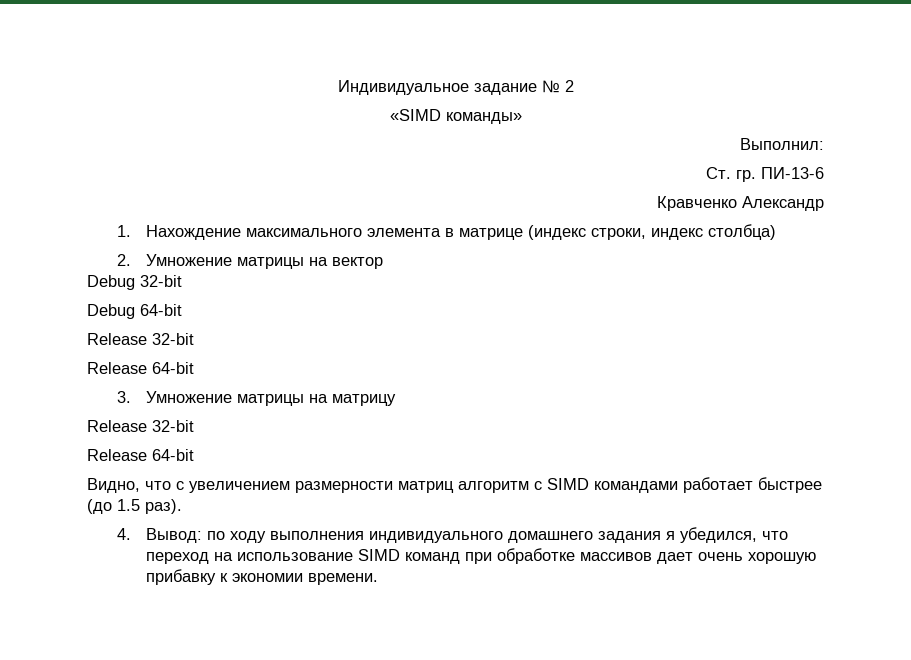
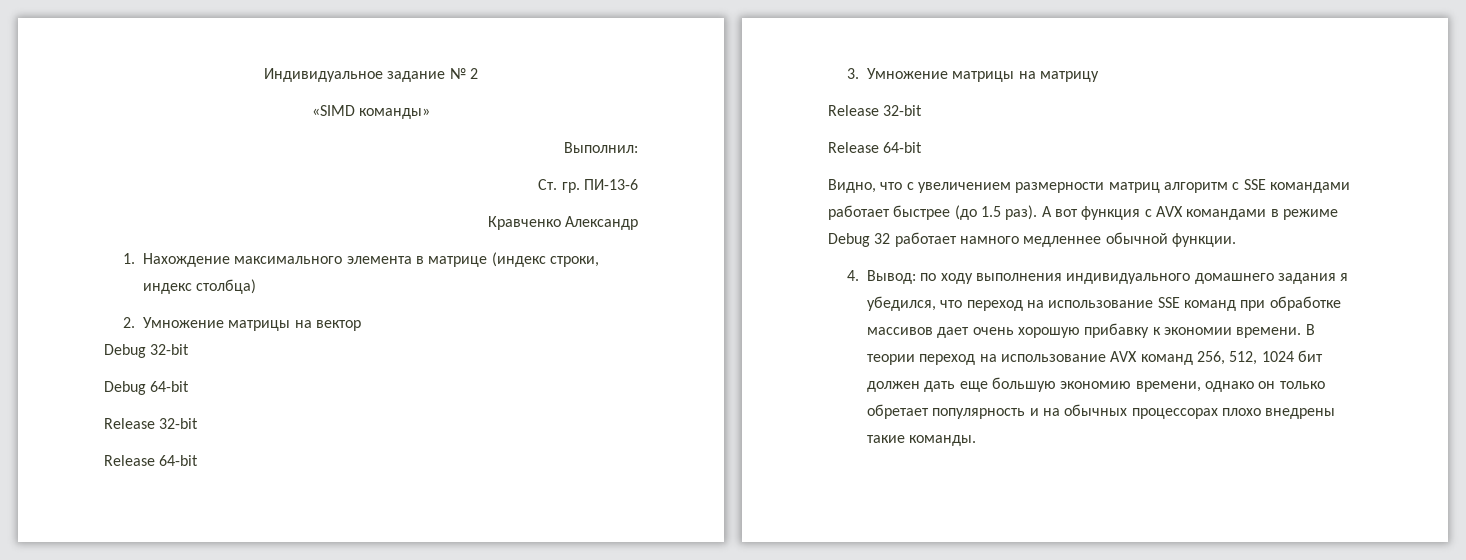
[547,478,589,490] SIMD -> [1243,179,1266,190] SSE
(182, 506) none -> [1041,206,1338,220] [828,232,1236,247] А вот функция с AVX командами в режиме Debug 32 работает намного медленнее обычной функции.
[358,549,401,561] SIMD -> [1157,297,1180,308] SSE
(379, 579) none -> [1305,324,1315,335] [867,350,1323,365] [867,377,1325,392] [867,404,1336,419] [867,435,977,446] В теории переход на использование AVX команд 256, 512, 1024 бит должен дать еще большую экономию времени, однако он только обретает популярность и на обычных процессорах плохо внедрены такие команды.

